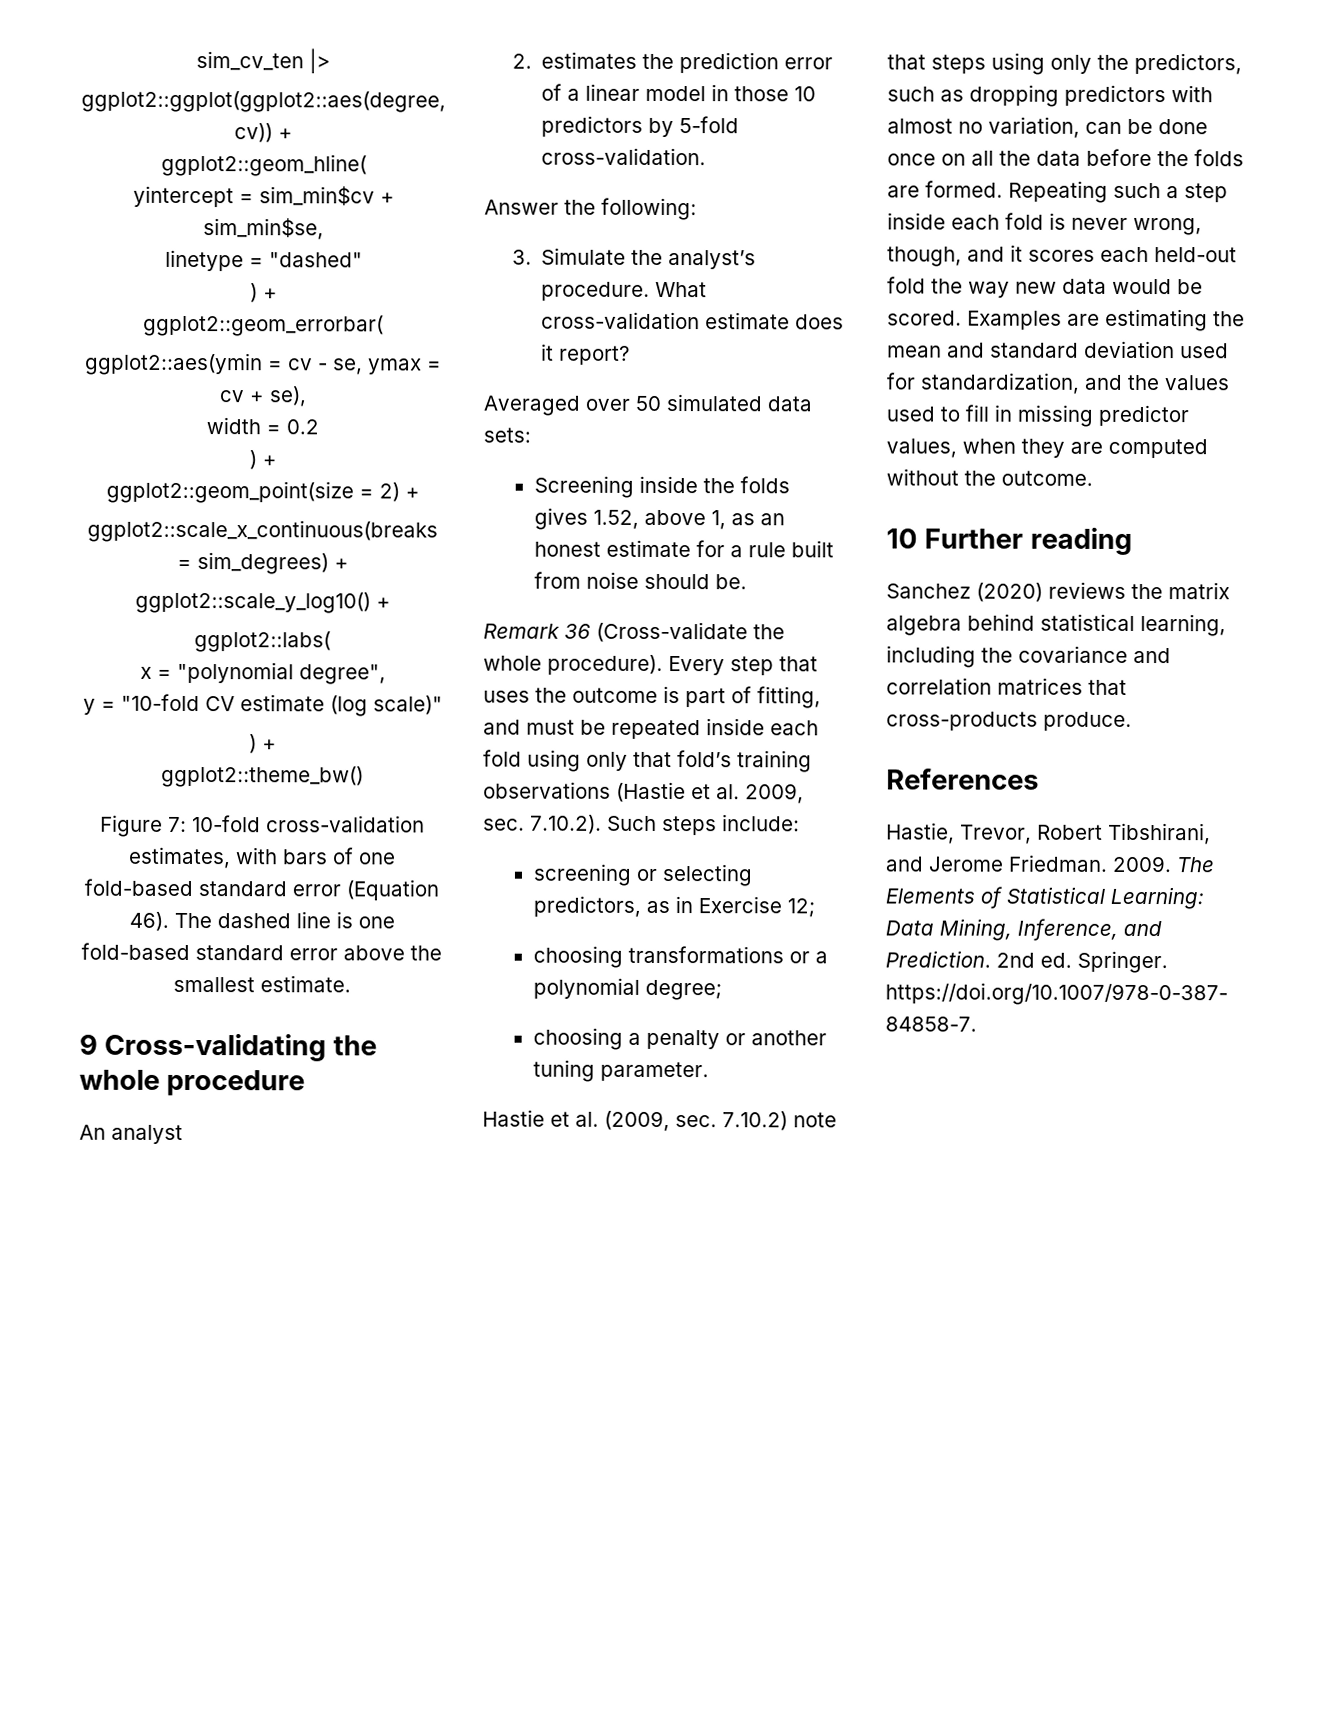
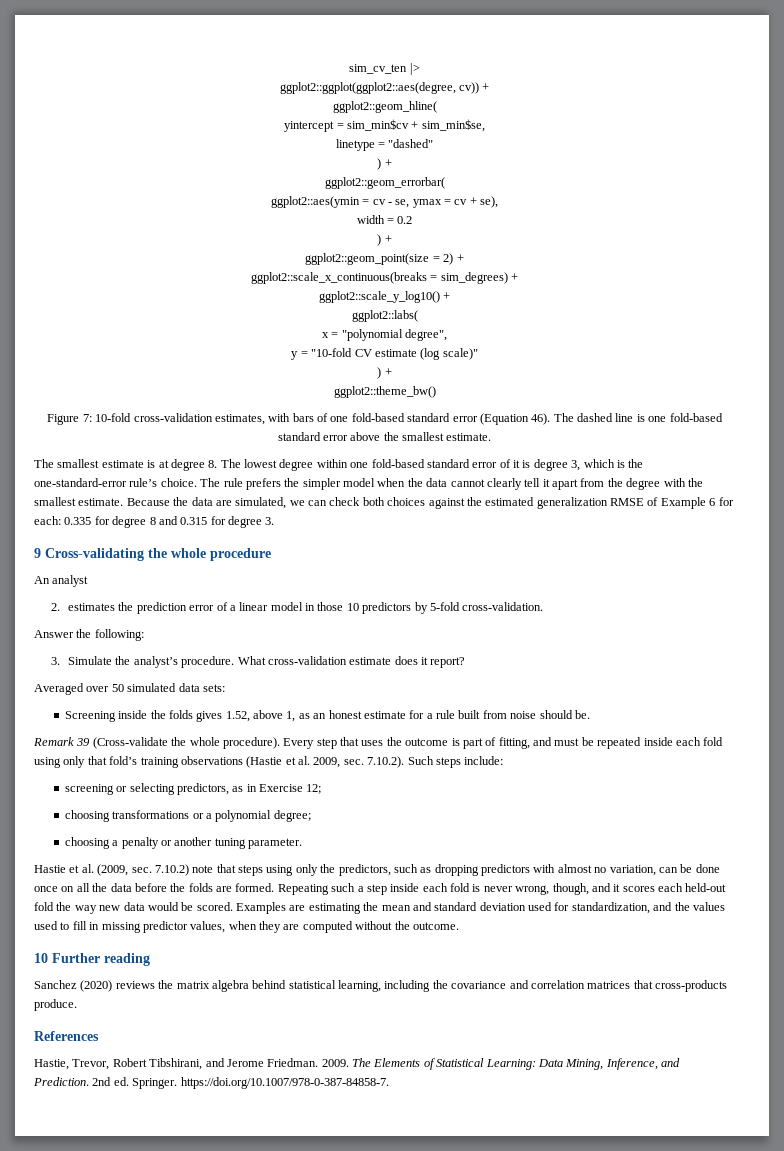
(351, 984) none -> [34,459,644,471] [34,478,703,490] [34,497,734,509] [34,516,275,528] // The smallest estimate is at degree 8. The lowest degree within one fold-based standard error of it is degree 3, which is the one-standard-error rule’s choice. The rule prefers the simpler model when the data cannot clearly tell it apart from the degree with the smallest estimate. Because the data are simulated, we can check both choices against the estimated generalization RMSE of Example 6 for each: 0.335 for degree 8 and 0.315 for degree 3.
[564,623,591,639] 36 -> [76,738,91,746] 39

